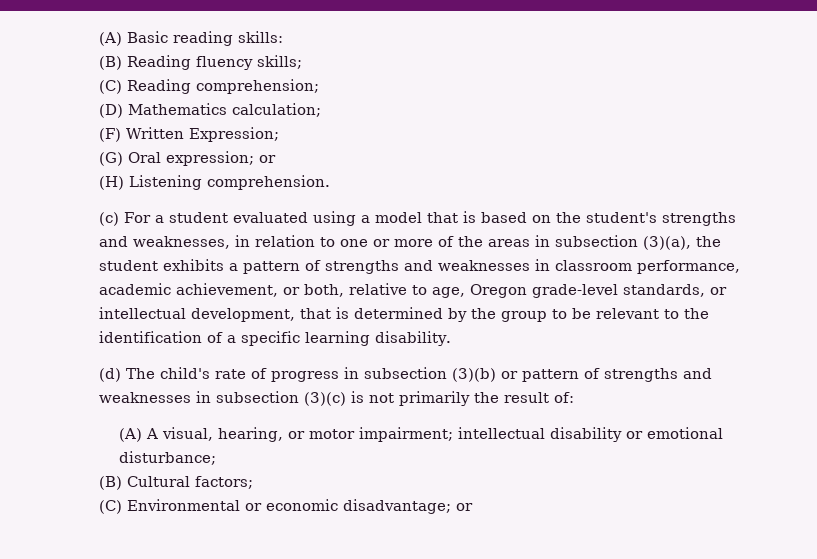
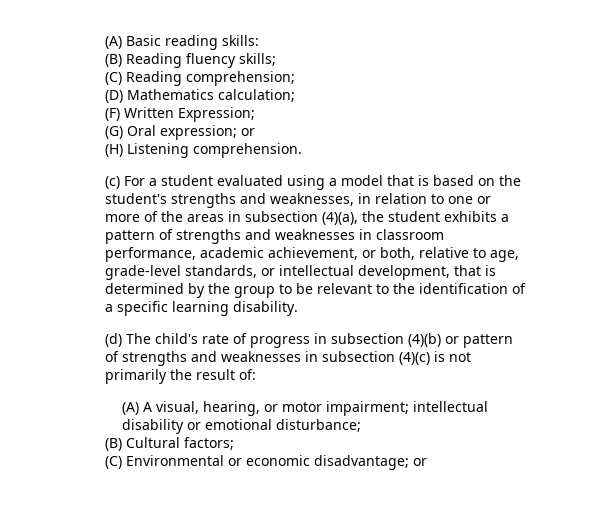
[643,236,692,250] (3)(a), -> [322,212,359,225] (4)(a),
[470,284,528,298] Oregon -> (520, 256) none
[452,368,497,382] (3)(b) -> [408,333,442,347] (4)(b)
[304,392,347,406] (3)(c) -> [399,352,431,365] (4)(c)

